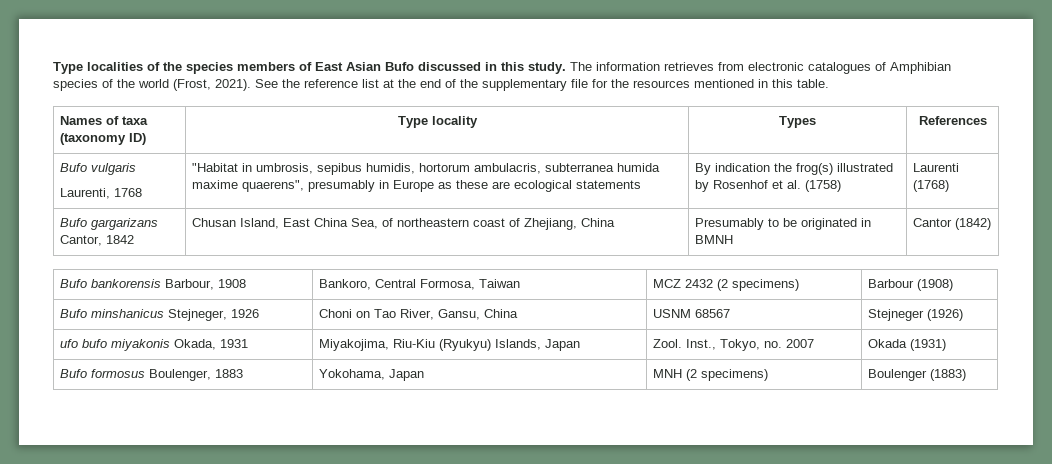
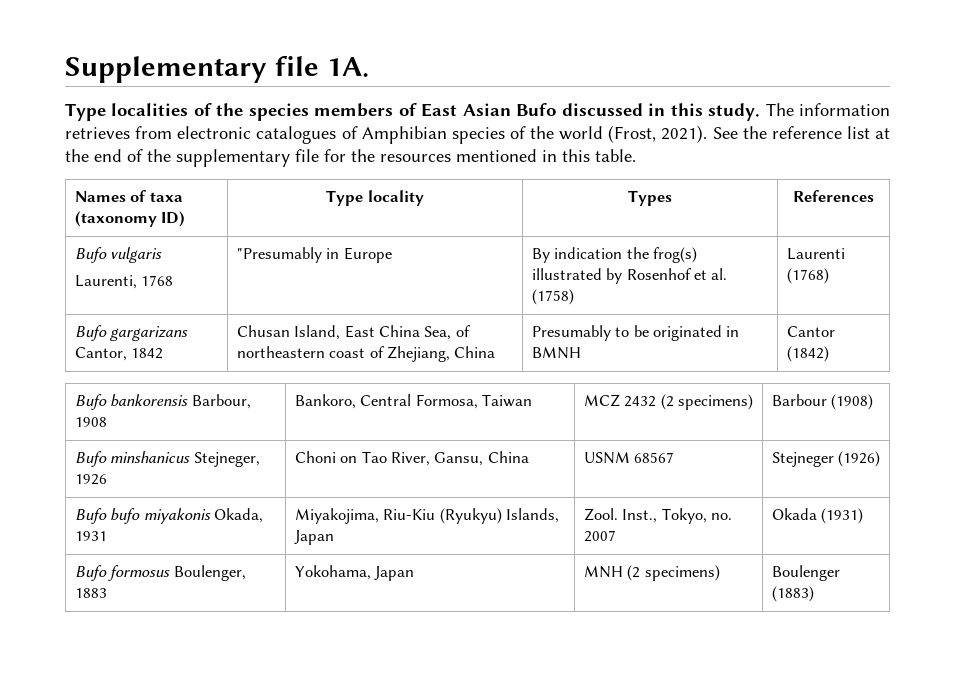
(53, 68) none -> [65,56,369,83] Supplementary file 1A. //
[192,163,661,175] [192,180,642,192] "Habitat in umbrosis, sepibus humidis, hortorum ambulacris, subterranea humida maxime quaerens", presumably in Europe as these are ecological statements -> [236,247,392,263] "Presumably in Europe
[60,339,79,348] ufo -> [74,508,107,524] Bufo

